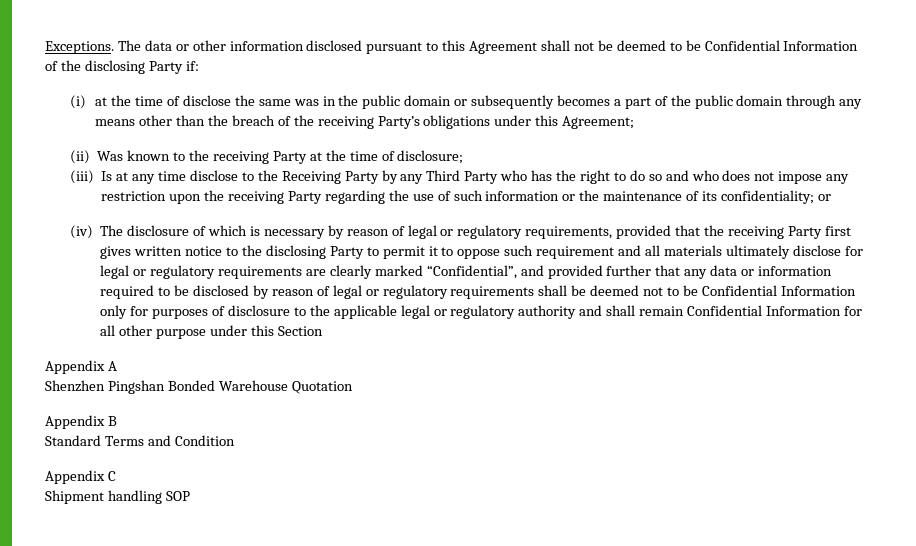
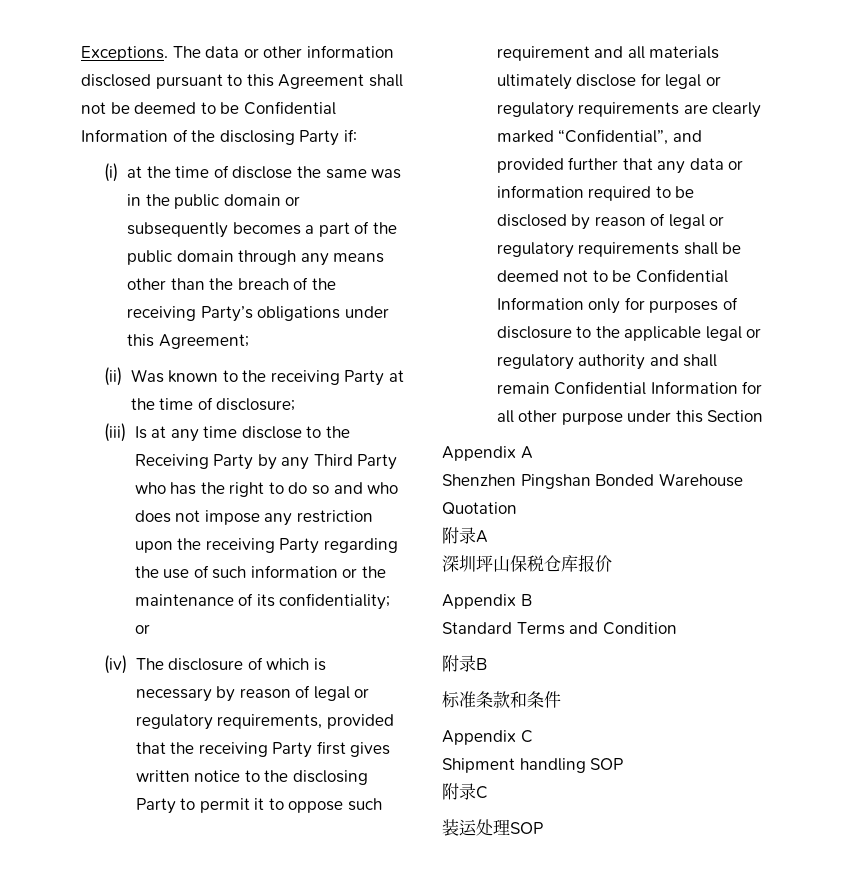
(353, 387) none -> [442,527,488,544] [442,555,612,572] // 附录A // 深圳坪山保税仓库报价
(235, 440) none -> [442,655,487,672] [442,691,561,708] // 附录B // 标准条款和条件
(190, 496) none -> [442,783,488,800] [442,819,543,836] // 附录C // 装运处理SOP

